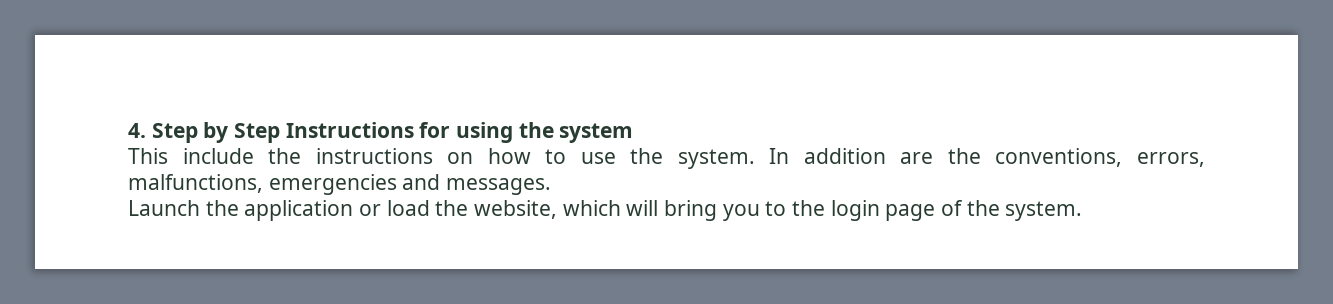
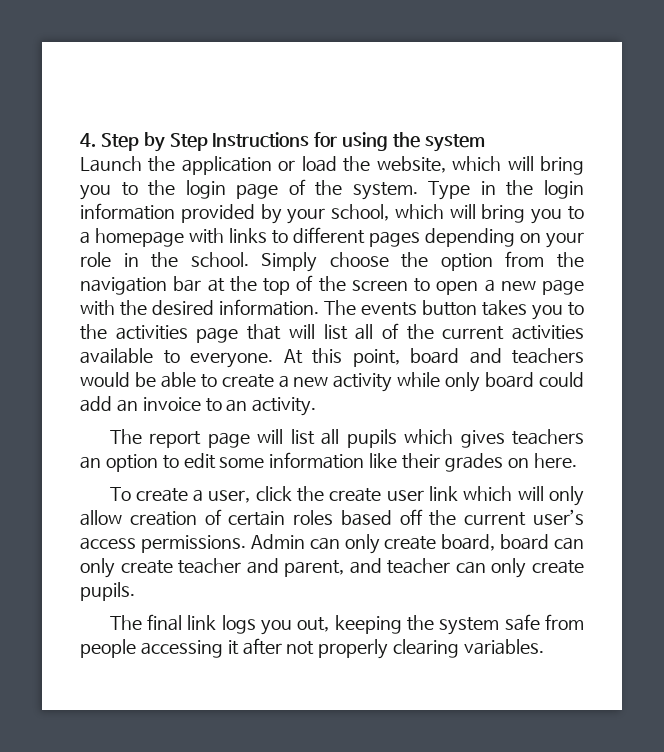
[128,148,1205,169] [128,174,552,195] // This include the instructions on how to use the system. In addition are the conventions, errors, malfunctions, emergencies and messages. -> (485, 143) none
(1083, 211) none -> [428,180,584,200] [80,203,584,224] [80,227,584,248] [80,251,584,272] [80,275,584,295] [80,299,584,320] [80,323,584,343] [80,348,584,368] [80,372,585,392] [80,396,317,416] [109,429,584,448] [80,452,577,472] [109,486,584,506] [80,509,585,526] [80,534,585,554] [80,558,585,578] [80,582,135,601] [109,614,584,635] [80,638,545,659] Type in the login information provided by your school, which will bring you to a homepage with links to different pages depending on your role in the school. Simply choose the option from the navigation bar at the top of the screen to open a new page with the desired information. The events button takes you to the activities page that will list all of the current activities available to everyone. At this point, board and teachers would be able to create a new activity while only board could add an invoice to an activity. // The report page will list all pupils which gives teachers an option to edit some information like their grades on here. // To create a user, click the create user link which will only allow creation of certain roles based off the current user’s access permissions. Admin can only create board, board can only create teacher and parent, and teacher can only create pupils. // The final link logs you out, keeping the system safe from people accessing it after not properly clearing variables.

